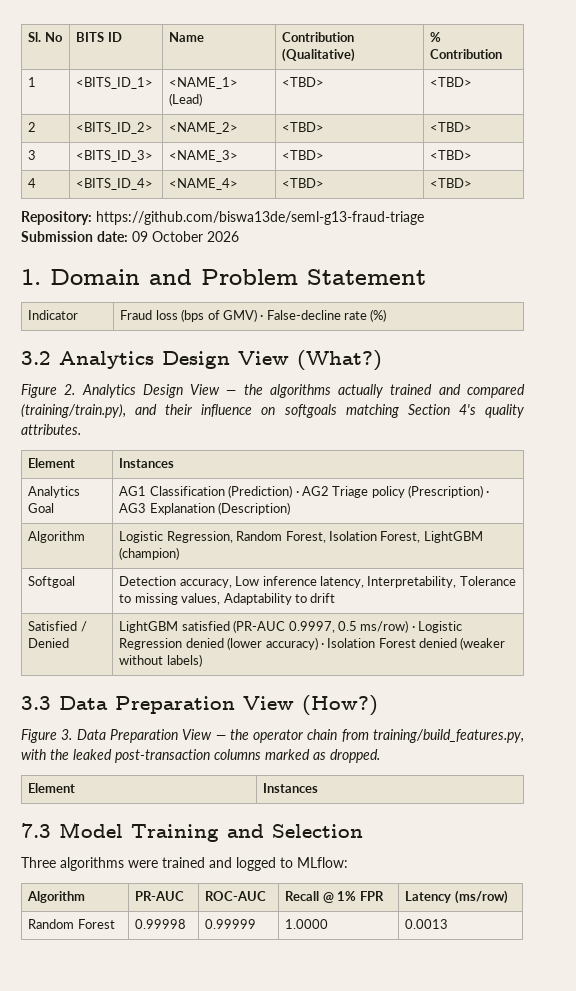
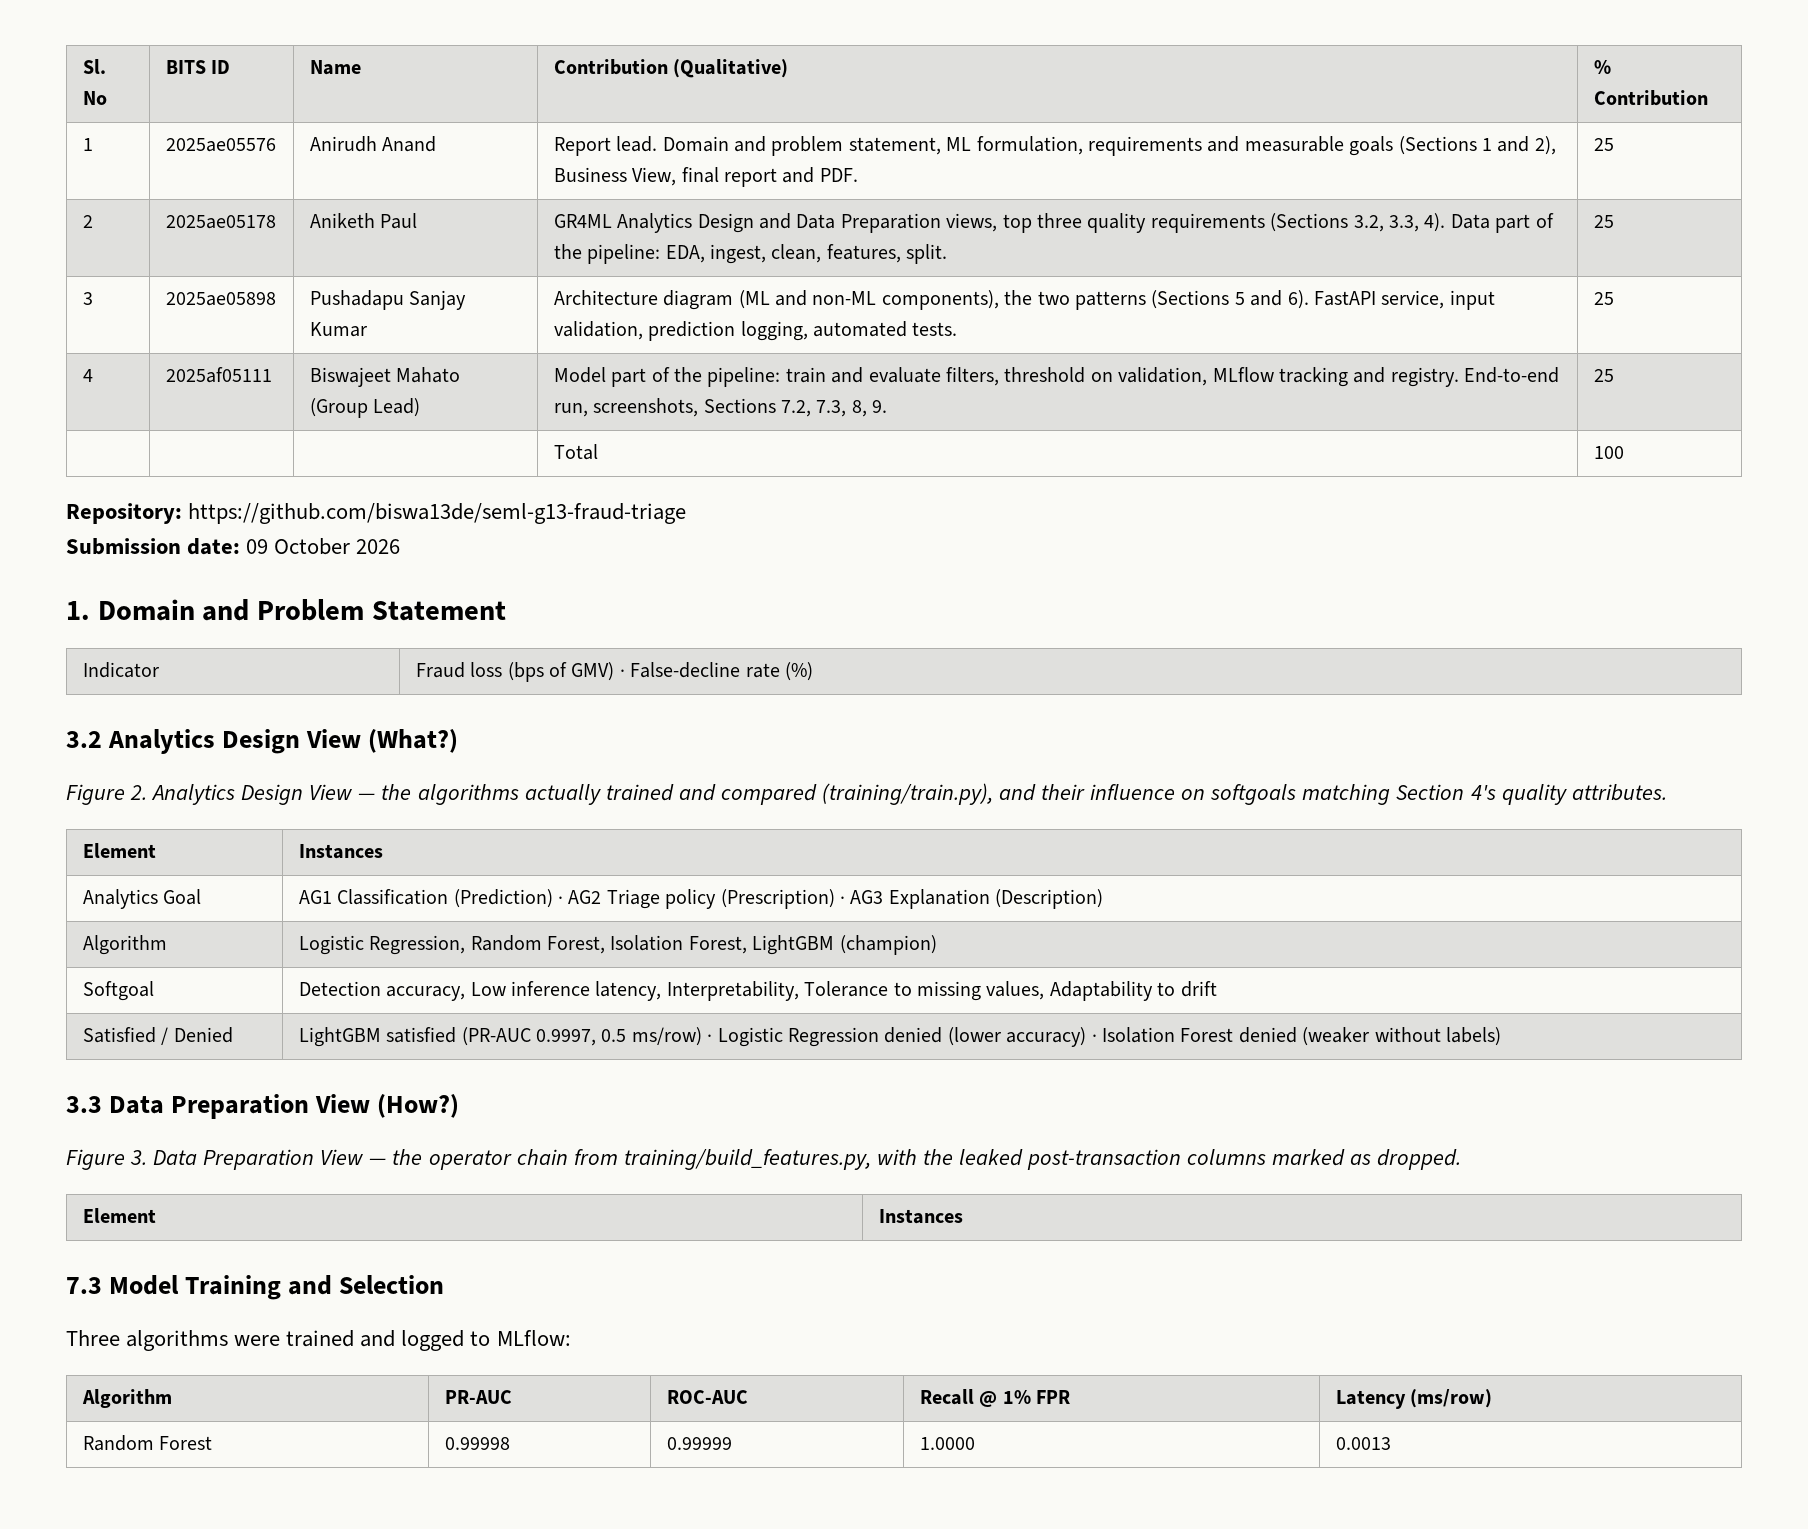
[76,77,154,89] [169,77,239,89] [169,93,203,106] [282,77,325,87] [430,77,473,87] [28,122,37,132] [76,122,154,134] [169,122,239,134] [282,122,325,132] [430,122,473,132] [28,150,37,160] [76,150,154,162] [169,150,239,162] [282,150,325,160] [430,150,473,160] [28,178,37,188] [76,178,154,190] [169,178,239,190] [282,178,325,188] [430,178,473,188] <BITS_ID_1> | <NAME_1> (Lead) | <TBD> | <TBD> // 2 | <BITS_ID_2> | <NAME_2> | <TBD> | <TBD> // 3 | <BITS_ID_3> | <NAME_3> | <TBD> | <TBD> // 4 | <BITS_ID_4> | <NAME_4> | <TBD> | <TBD> -> [165,138,276,152] [309,136,437,152] [553,136,1556,156] [553,167,858,187] [1593,138,1614,151] [82,215,93,228] [165,215,276,229] [309,213,418,229] [553,213,1554,233] [553,244,948,264] [1593,215,1614,228] [82,292,93,305] [165,292,276,306] [309,290,467,310] [309,322,367,337] [553,290,1495,310] [553,321,958,341] [1593,292,1614,305] [82,369,93,382] [165,367,272,383] [309,367,461,387] [309,398,421,418] [553,367,1560,387] [553,398,888,417] [1593,369,1614,382] [553,444,598,460] [1593,446,1624,459] 2025ae05576 | Anirudh Anand | Report lead. Domain and problem statement, ML formulation, requirements and measurable goals (Sections 1 and 2), Business View, final report and PDF. | 25 // 2 | 2025ae05178 | Aniketh Paul | GR4ML Analytics Design and Data Preparation views, top three quality requirements (Sections 3.2, 3.3, 4). Data part of the pipeline: EDA, ingest, clean, features, split. | 25 // 3 | 2025ae05898 | Pushadapu Sanjay Kumar | Architecture diagram (ML and non-ML components), the two patterns (Sections 5 and 6). FastAPI service, input validation, prediction logging, automated tests. | 25 // 4 | 2025af05111 | Biswajeet Mahato (Group Lead) | Model part of the pipeline: train and evaluate filters, threshold on validation, MLflow tracking and registry. End-to-end run, screenshots, Sections 7.2, 7.3, 8, 9. | 25 // | | | Total | 100

